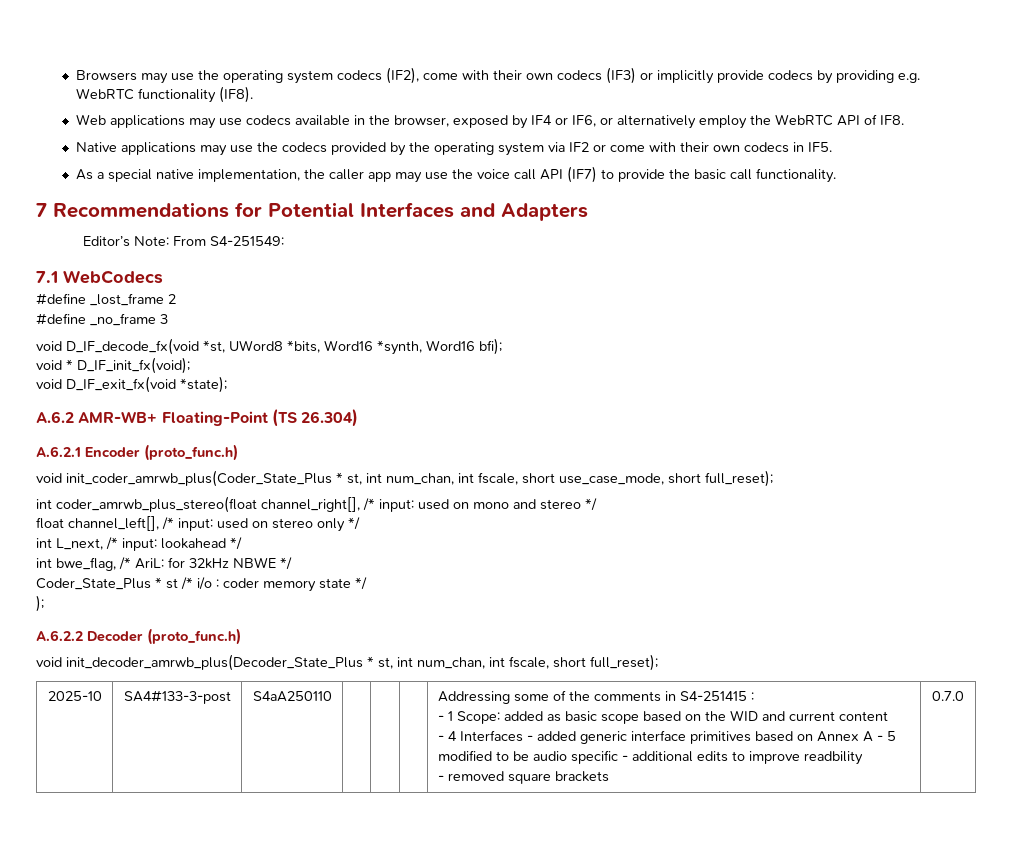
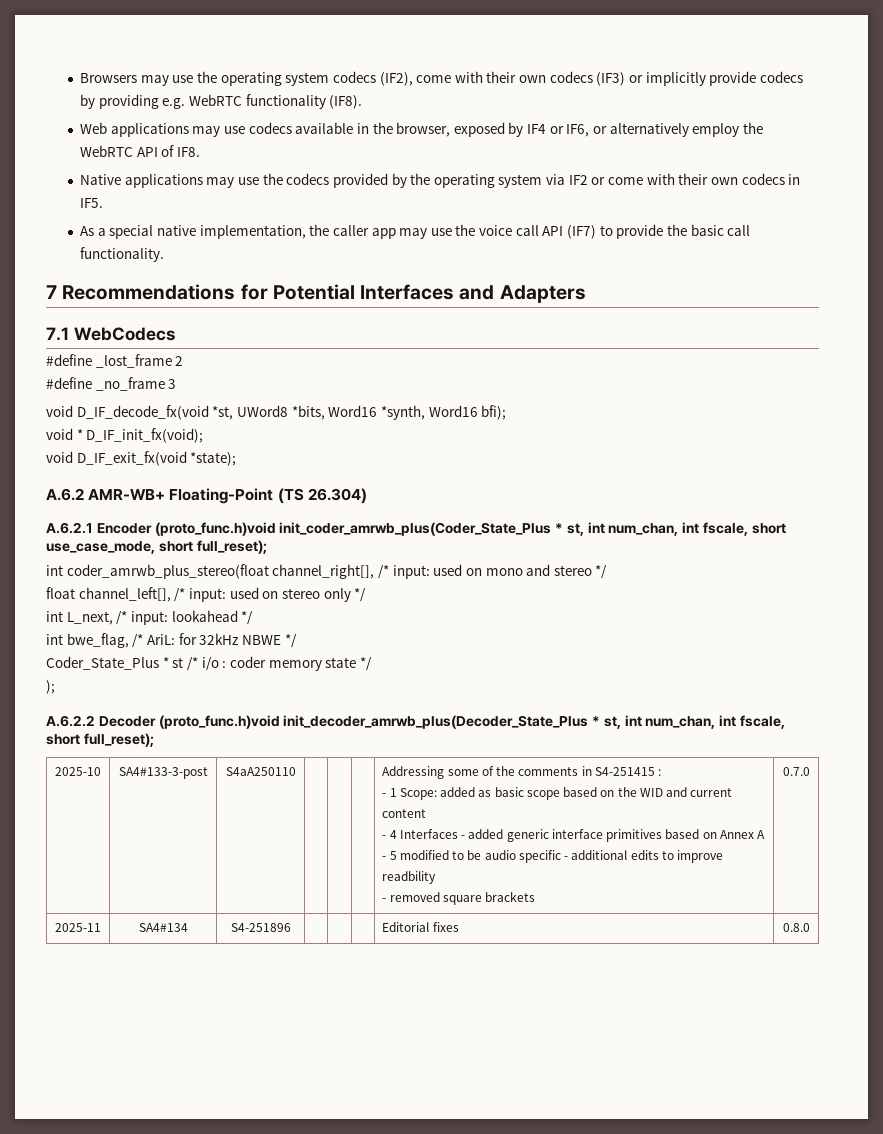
[83,236,285,247] // Editor’s Note: From S4-251549: -> (586, 294) none
[144,444,238,461] [36,473,62,483] (proto_func.h) // void -> [154,522,276,536] (proto_func.h)void
[147,628,241,645] [36,657,62,667] (proto_func.h) // void -> [158,715,280,729] (proto_func.h)void
(964, 696) none -> [55,923,101,932] [138,923,188,932] [230,923,291,932] [382,922,459,932] [782,923,810,932] // 2025-11 | SA4#134 | S4-251896 | | | | Editorial fixes | 0.8.0

